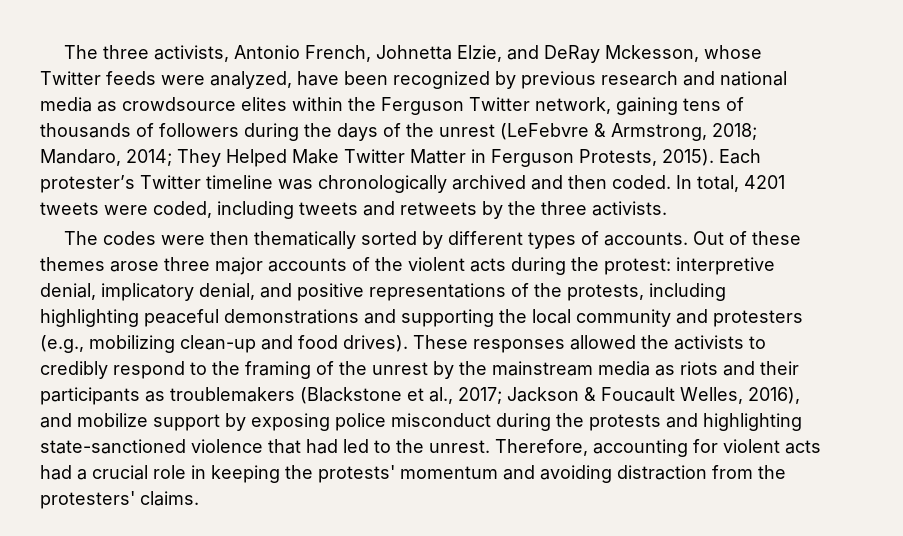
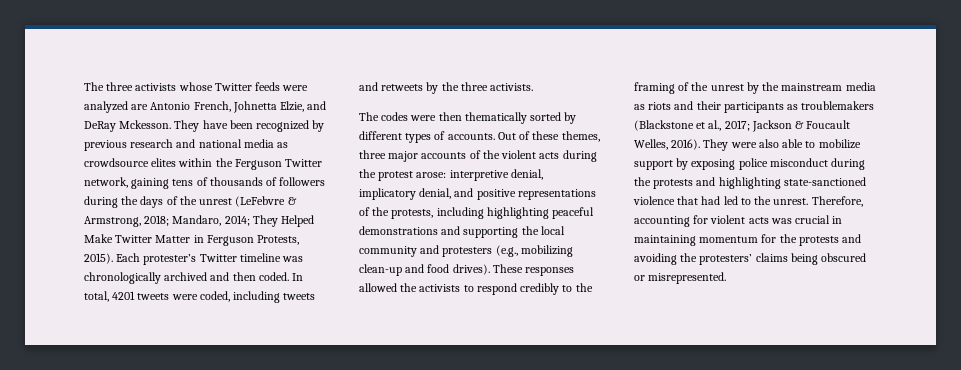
[153,45,229,62] activists, -> [135,82,309,91] [84,101,149,113] activists whose Twitter feeds were analyzed are
[604,45,762,62] [40,71,292,89] Mckesson, whose Twitter feeds were analyzed, -> [119,120,200,132] Mckesson. They
[40,257,159,272] themes arose -> [561,131,600,142] themes,
[604,258,671,275] protest: -> [378,171,447,181] protest arose:
[40,361,185,379] credibly respond -> [476,283,560,295] respond credibly
[748,387,800,404] [40,413,72,428] 2016), and -> [671,139,816,151] 2016). They were also able to
[40,465,786,483] [40,491,199,509] had a crucial role in keeping the protests' momentum and avoiding distraction from the protesters' claims. -> [770,215,843,224] [634,234,862,246] [634,253,867,265] [634,272,727,284] was crucial in maintaining momentum for the protests and avoiding the protesters’ claims being obscured or misrepresented.

